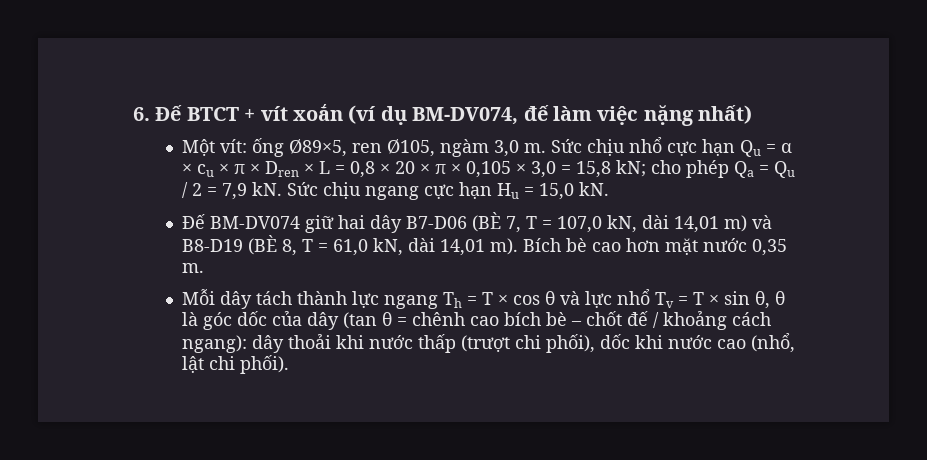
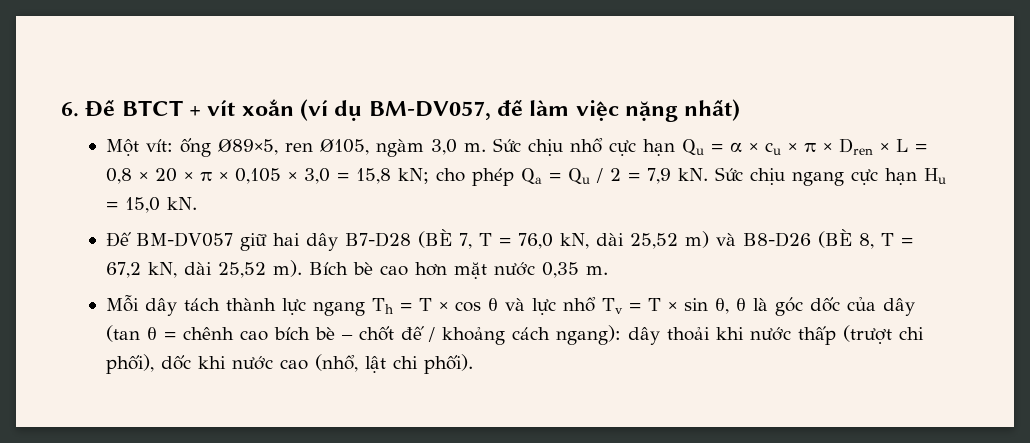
[412,107,519,125] BM-DV074, -> [368,101,491,120] BM-DV057,
[209,216,300,229] BM-DV074 -> [135,232,233,247] BM-DV057
[405,216,467,229] B7-D06 -> [344,232,411,247] B7-D28
[556,215,719,233] 107,0 kN, dài 14,01 -> [517,233,678,249] 76,0 kN, dài 25,52
[181,239,243,252] B8-D19 -> [742,232,811,247] B8-D26
[332,238,485,256] 61,0 kN, dài 14,01 -> [105,262,266,278] 67,2 kN, dài 25,52

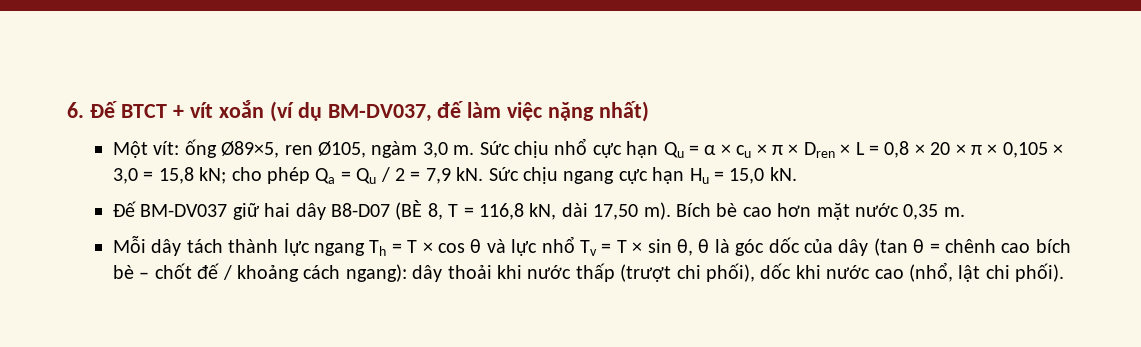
[368,101,491,120] BM-DV057, -> [327,104,432,122] BM-DV037,
[135,232,233,247] BM-DV057 -> [140,204,228,217] BM-DV037
[344,229,811,249] B7-D28 (BÈ 7, T = 76,0 kN, dài 25,52 m) và B8-D26 -> [331,203,391,217] B8-D07
[105,262,266,278] 67,2 kN, dài 25,52 -> [479,203,639,220] 116,8 kN, dài 17,50

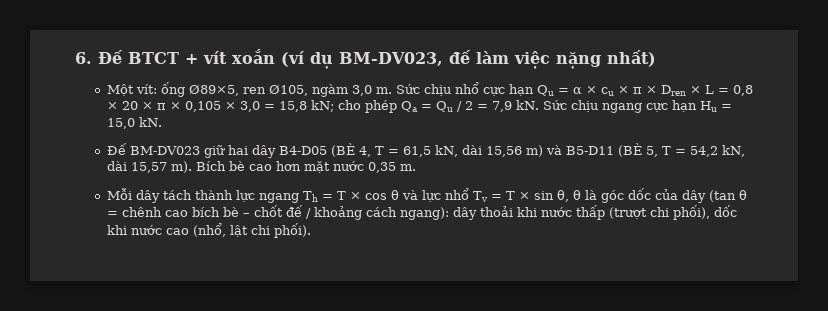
[327,104,432,122] BM-DV037, -> [339,52,443,66] BM-DV023,
[140,204,228,217] BM-DV037 -> [129,146,200,155] BM-DV023
[331,200,639,220] B8-D07 (BÈ 8, T = 116,8 kN, dài 17,50 -> [278,143,745,157] [106,161,167,173] B4-D05 (BÈ 4, T = 61,5 kN, dài 15,56 m) và B5-D11 (BÈ 5, T = 54,2 kN, dài 15,57

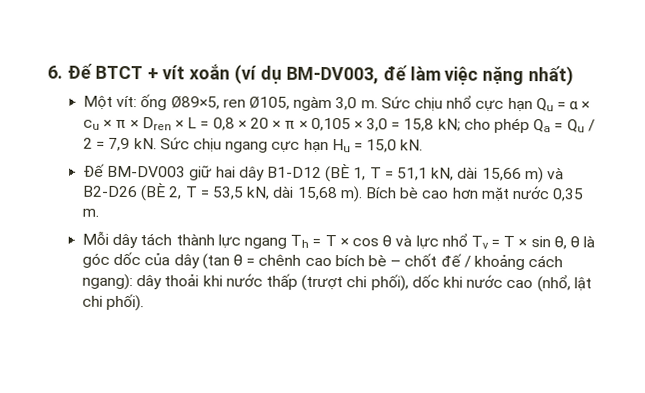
[339,52,443,66] BM-DV023, -> [285,66,379,85] BM-DV003,
[129,146,200,155] BM-DV023 -> [107,165,187,178] BM-DV003
[278,143,522,157] B4-D05 (BÈ 4, T = 61,5 kN, dài 15,56 -> [267,164,522,183] B1-D12 (BÈ 1, T = 51,1 kN, dài 15,66
[565,143,745,157] [106,161,167,173] B5-D11 (BÈ 5, T = 54,2 kN, dài 15,57 -> [82,183,338,202] B2-D26 (BÈ 2, T = 53,5 kN, dài 15,68

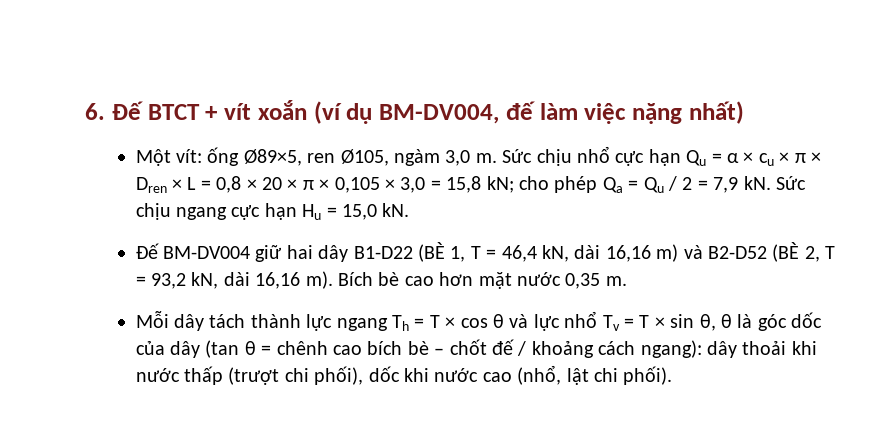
[285,66,379,85] BM-DV003, -> [379,104,499,124] BM-DV004,
[107,165,187,178] BM-DV003 -> [163,246,251,259] BM-DV004
[267,166,323,178] B1-D12 -> [353,246,413,259] B1-D22
[396,166,522,182] 51,1 kN, dài 15,66 -> [501,245,651,262] 46,4 kN, dài 16,16
[82,185,139,198] B2-D26 -> [708,246,768,259] B2-D52
[212,185,338,201] 53,5 kN, dài 15,68 -> [151,272,301,289] 93,2 kN, dài 16,16

